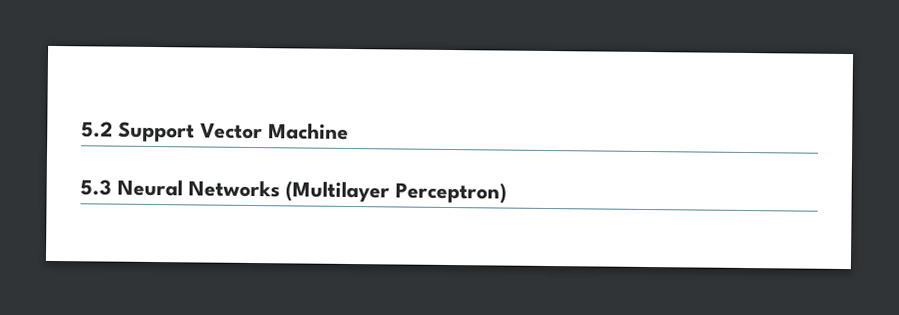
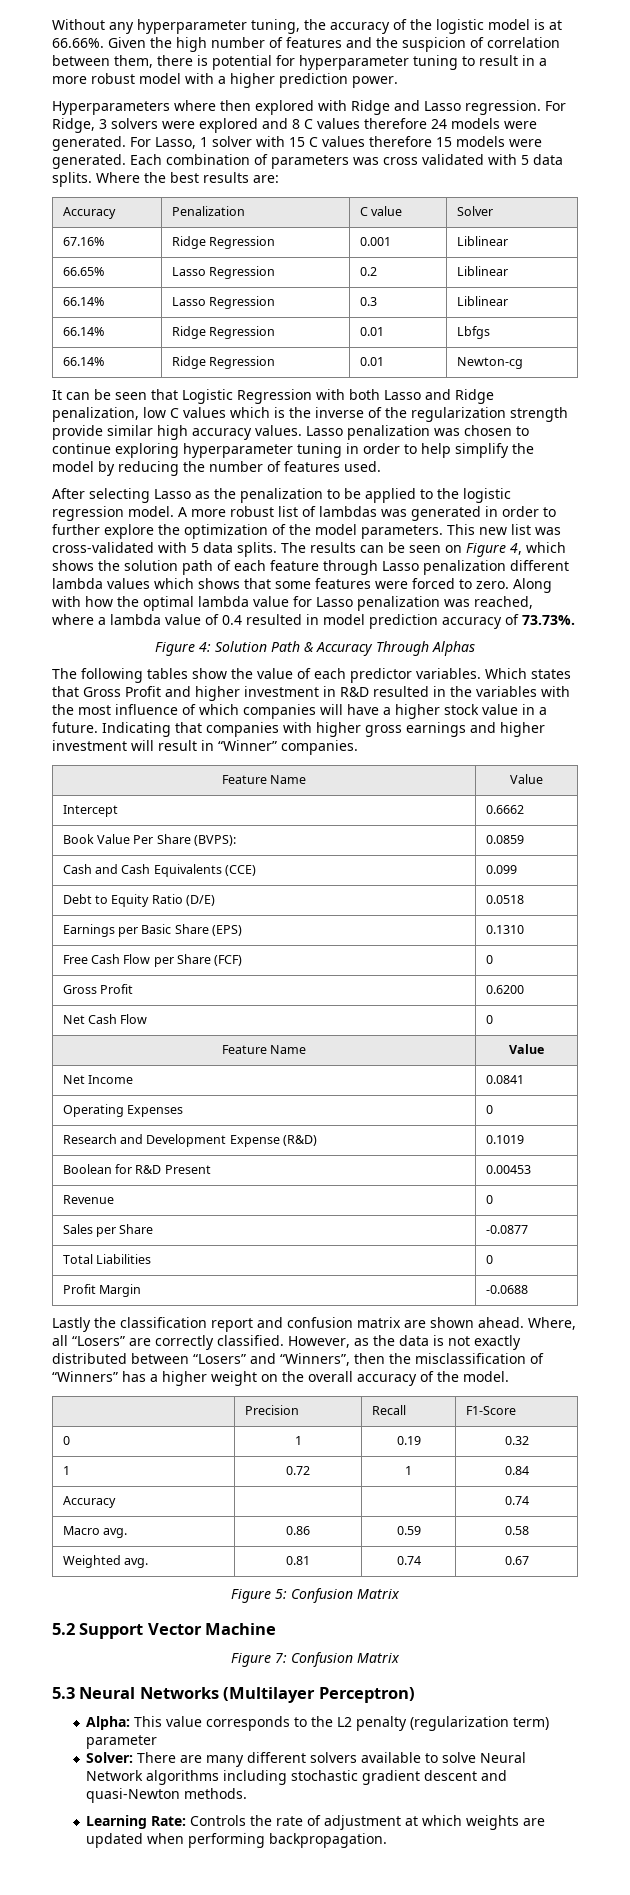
(81, 129) none -> [52,19,562,34] [52,37,560,52] [52,55,547,70] [52,73,398,88] [52,100,566,115] [52,118,537,133] [52,136,542,151] [52,154,563,169] [52,172,279,187] [62,207,116,219] [171,206,245,216] [359,206,402,216] [456,206,493,216] [62,237,104,246] [171,236,275,249] [359,237,391,246] [456,236,508,246] [62,267,104,276] [171,266,275,279] [359,267,377,276] [456,266,508,276] [62,297,104,306] [171,296,275,309] [359,297,377,306] [456,296,508,306] [62,327,104,336] [171,326,275,339] [359,327,384,336] [456,326,490,339] [62,357,104,366] [171,356,275,369] [359,357,384,366] [456,357,523,369] [52,389,494,404] [52,407,568,422] [52,425,529,440] [52,443,534,458] [52,461,381,476] [52,488,511,503] [52,506,556,521] [52,524,561,539] [52,542,566,557] [52,560,569,575] [52,578,552,593] [52,596,533,611] [52,614,575,629] [155,641,475,656] [52,668,571,683] [52,686,570,701] [52,704,547,719] [52,722,545,737] [52,740,358,755] [221,775,307,784] [510,774,543,784] [62,805,118,817] [485,805,524,814] [62,834,237,846] [485,835,524,844] [62,864,257,877] [485,865,517,874] [62,894,216,907] [485,895,524,904] [62,924,243,937] [485,925,524,934] [62,954,243,967] [485,955,493,964] [62,984,133,994] [485,985,524,994] [62,1014,148,1024] [485,1015,493,1024] [221,1045,307,1054] [509,1044,544,1054] [62,1075,133,1084] [485,1075,524,1084] [62,1104,183,1117] [485,1105,493,1114] [62,1134,318,1147] [485,1135,524,1144] [62,1164,211,1174] [485,1165,531,1174] [62,1195,114,1204] [485,1195,493,1204] [62,1224,154,1237] [485,1225,528,1234] [62,1254,151,1264] [485,1255,493,1264] [62,1284,141,1297] [485,1285,528,1294] [52,1317,576,1332] [52,1335,521,1350] [52,1353,544,1366] [52,1371,509,1386] [244,1405,299,1415] [371,1405,406,1415] [465,1406,516,1415] [62,1436,70,1445] [294,1436,302,1445] [396,1436,421,1445] [504,1436,529,1445] [62,1466,70,1475] [286,1466,310,1475] [405,1466,412,1475] [504,1466,529,1475] [62,1496,116,1508] [504,1496,529,1505] [62,1526,127,1538] [286,1526,310,1535] [396,1526,421,1535] [504,1526,529,1535] [62,1555,148,1568] [286,1556,310,1565] [396,1556,421,1565] [504,1556,529,1565] [231,1588,400,1603] Without any hyperparameter tuning, the accuracy of the logistic model is at 66.66%. Given the high number of features and the suspicion of correlation between them, there is potential for hyperparameter tuning to result in a more robust model with a higher prediction power. // Hyperparameters where then explored with Ridge and Lasso regression. For Ridge, 3 solvers were explored and 8 C values therefore 24 models were generated. For Lasso, 1 solver with 15 C values therefore 15 models were generated. Each combination of parameters was cross validated with 5 data splits. Where the best results are: // Accuracy | Penalization | C value | Solver // 67.16% | Ridge Regression | 0.001 | Liblinear // 66.65% | Lasso Regression | 0.2 | Liblinear // 66.14% | Lasso Regression | 0.3 | Liblinear // 66.14% | Ridge Regression | 0.01 | Lbfgs // 66.14% | Ridge Regression | 0.01 | Newton-cg // It can be seen that Logistic Regression with both Lasso and Ridge penalization, low C values which is the inverse of the regularization strength provide similar high accuracy values. Lasso penalization was chosen to continue exploring hyperparameter tuning in order to help simplify the model by reducing the number of features used. // After selecting Lasso as the penalization to be applied to the logistic regression model. A more robust list of lambdas was generated in order to further explore the optimization of the model parameters. This new list was cross-validated with 5 data splits. The results can be seen on Figure 4, which shows the solution path of each feature through Lasso penalization different lambda values which shows that some features were forced to zero. Along with how the optimal lambda value for Lasso penalization was reached, where a lambda value of 0.4 resulted in model prediction accuracy of 73.73%. // Figure 4: Solution Path & Accuracy Through Alphas // The following tables show the value of each predictor variables. Which states that Gross Profit and higher investment in R&D resulted in the variables with the most influence of which companies will have a higher stock value in a future. Indicating that companies with higher gross earnings and higher investment will result in “Winner” companies. // Feature Name | Value // Intercept | 0.6662 // Book Value Per Share (BVPS): | 0.0859 // Cash and Cash Equivalents (CCE) | 0.099 // Debt to Equity Ratio (D/E) | 0.0518 // Earnings per Basic Share (EPS) | 0.1310 // Free Cash Flow per Share (FCF) | 0 // Gross Profit | 0.6200 // Net Cash Flow | 0 // Feature Name | Value // Net Income | 0.0841 // Operating Expenses | 0 // Research and Development Expense (R&D) | 0.1019 // Boolean for R&D Present | 0.00453 // Revenue | 0 // Sales per Share | -0.0877 // Total Liabilities | 0 // Profit Margin | -0.0688 // Lastly the classification report and confusion matrix are shown ahead. Where, all “Losers” are correctly classified. However, as the data is not exactly distributed between “Losers” and “Winners”, then the misclassification of “Winners” has a higher weight on the overall accuracy of the model. // | Precision | Recall | F1-Score // 0 | 1 | 0.19 | 0.32 // 1 | 0.72 | 1 | 0.84 // Accuracy | | | 0.74 // Macro avg. | 0.86 | 0.59 | 0.58 // Weighted avg. | 0.81 | 0.74 | 0.67 // Figure 5: Confusion Matrix //
(349, 131) none -> [231,1652,400,1667] // Figure 7: Confusion Matrix
(507, 192) none -> [86,1716,550,1731] [86,1735,158,1749] [86,1752,527,1767] [86,1770,508,1785] [86,1788,248,1803] [86,1815,546,1830] [86,1833,388,1848] // Alpha: This value corresponds to the L2 penalty (regularization term) parameter // Solver: There are many different solvers available to solve Neural Network algorithms including stochastic gradient descent and quasi-Newton methods. // Learning Rate: Controls the rate of adjustment at which weights are updated when performing backpropagation.

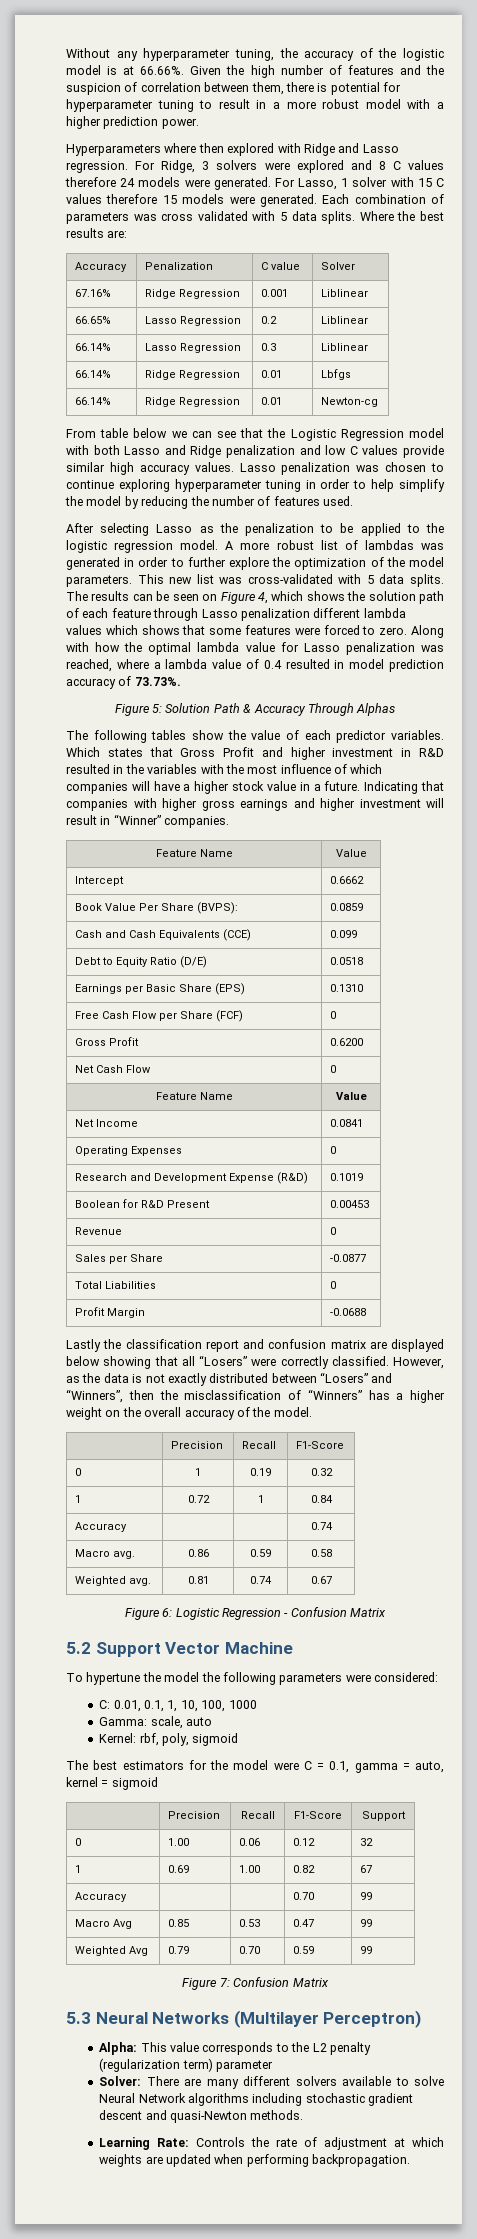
[52,389,312,404] It can be seen that Logistic Regression -> [66,428,444,441] From table below we can see that the Logistic Regression model
[52,407,139,422] penalization, -> [225,445,321,458] penalization and
[230,407,568,422] which is the inverse of the regularization strength -> (399, 450) none
[199,642,211,652] 4: -> [152,704,163,713] 5:
[430,1317,576,1330] shown ahead. Where, -> [391,1339,444,1352] [66,1356,178,1369] displayed below showing that
[129,1338,151,1346] are -> [251,1358,277,1366] were
[275,1589,287,1599] 5: -> [162,1608,289,1620] 6: Logistic Regression -
(277, 1629) none -> [66,1672,438,1685] [99,1700,257,1712] [99,1716,213,1729] [99,1733,239,1746] [66,1760,444,1773] [66,1777,158,1790] [168,1811,221,1819] [240,1811,275,1819] [294,1811,342,1819] [361,1811,406,1821] [75,1838,82,1846] [168,1838,190,1846] [239,1838,261,1846] [293,1838,316,1846] [360,1838,374,1846] [75,1865,82,1873] [168,1865,190,1873] [239,1865,261,1873] [293,1865,316,1873] [360,1865,373,1873] [75,1892,128,1902] [293,1892,315,1900] [360,1892,373,1900] [75,1919,133,1929] [168,1919,190,1927] [239,1919,261,1927] [293,1919,315,1927] [360,1919,373,1927] [75,1946,149,1956] [168,1946,190,1954] [239,1946,261,1954] [293,1946,315,1954] [360,1946,373,1954] // To hypertune the model the following parameters were considered: // C: 0.01, 0.1, 1, 10, 100, 1000 // Gamma: scale, auto // Kernel: rbf, poly, sigmoid // The best estimators for the model were C = 0.1, gamma = auto, kernel = sigmoid // | Precision | Recall | F1-Score | Support // 0 | 1.00 | 0.06 | 0.12 | 32 // 1 | 0.69 | 1.00 | 0.82 | 67 // Accuracy | | | 0.70 | 99 // Macro Avg | 0.85 | 0.53 | 0.47 | 99 // Weighted Avg | 0.79 | 0.70 | 0.59 | 99

